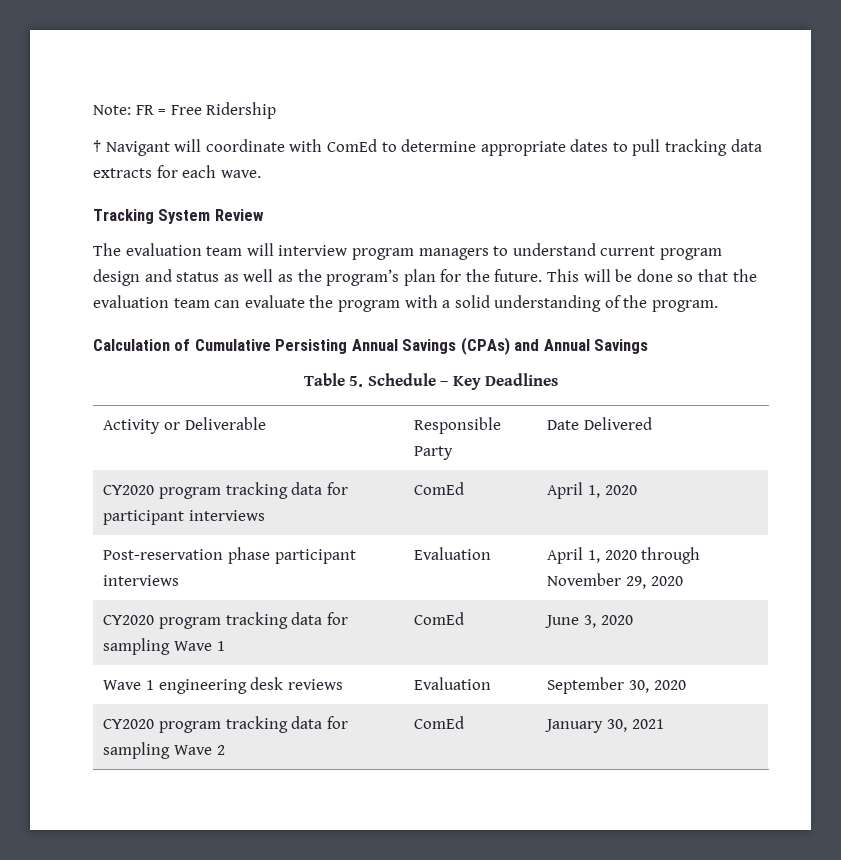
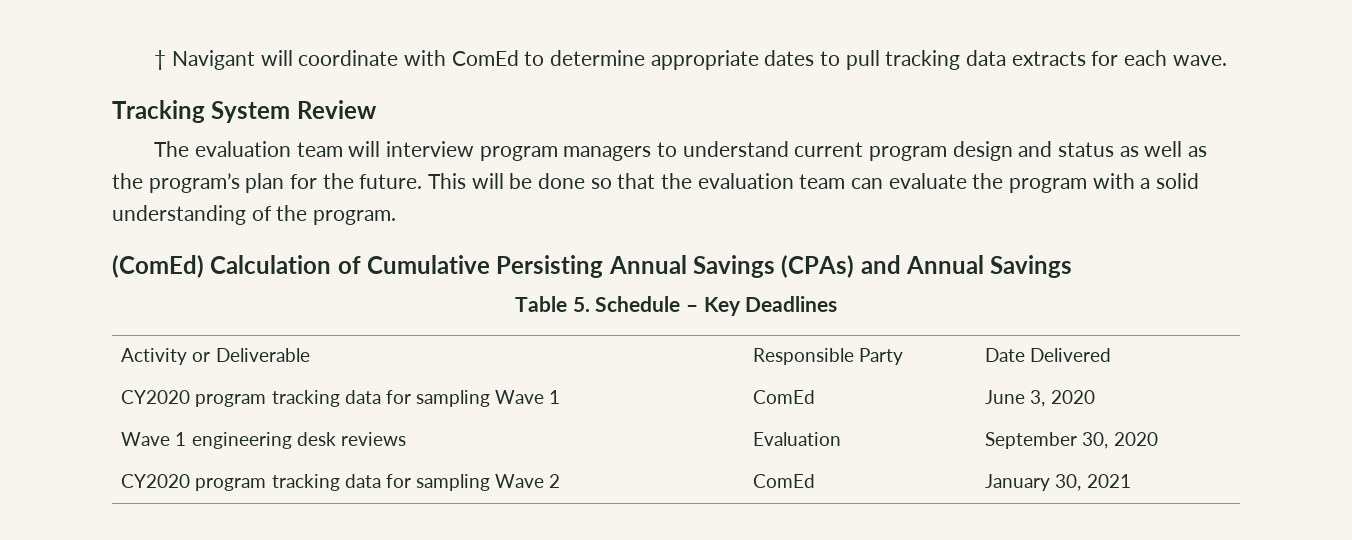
[93,102,277,119] Note: FR = Free Ridership // -> (154, 60) none
(719, 306) none -> [112,255,204,278] (ComEd)
[103,482,348,499] [103,510,266,525] [414,482,465,495] [547,482,637,499] [103,547,356,564] [103,575,180,586] [414,547,492,560] [547,547,701,564] [547,573,683,589] // CY2020 program tracking data for participant interviews | ComEd | April 1, 2020 // Post-reservation phase participant interviews | Evaluation | April 1, 2020 through November 29, 2020 -> (1112, 355) none

